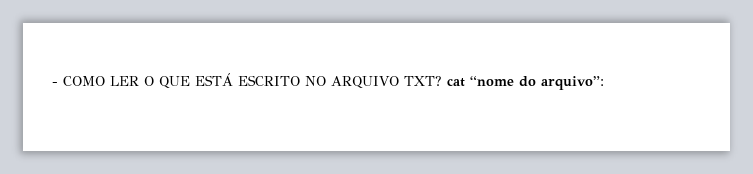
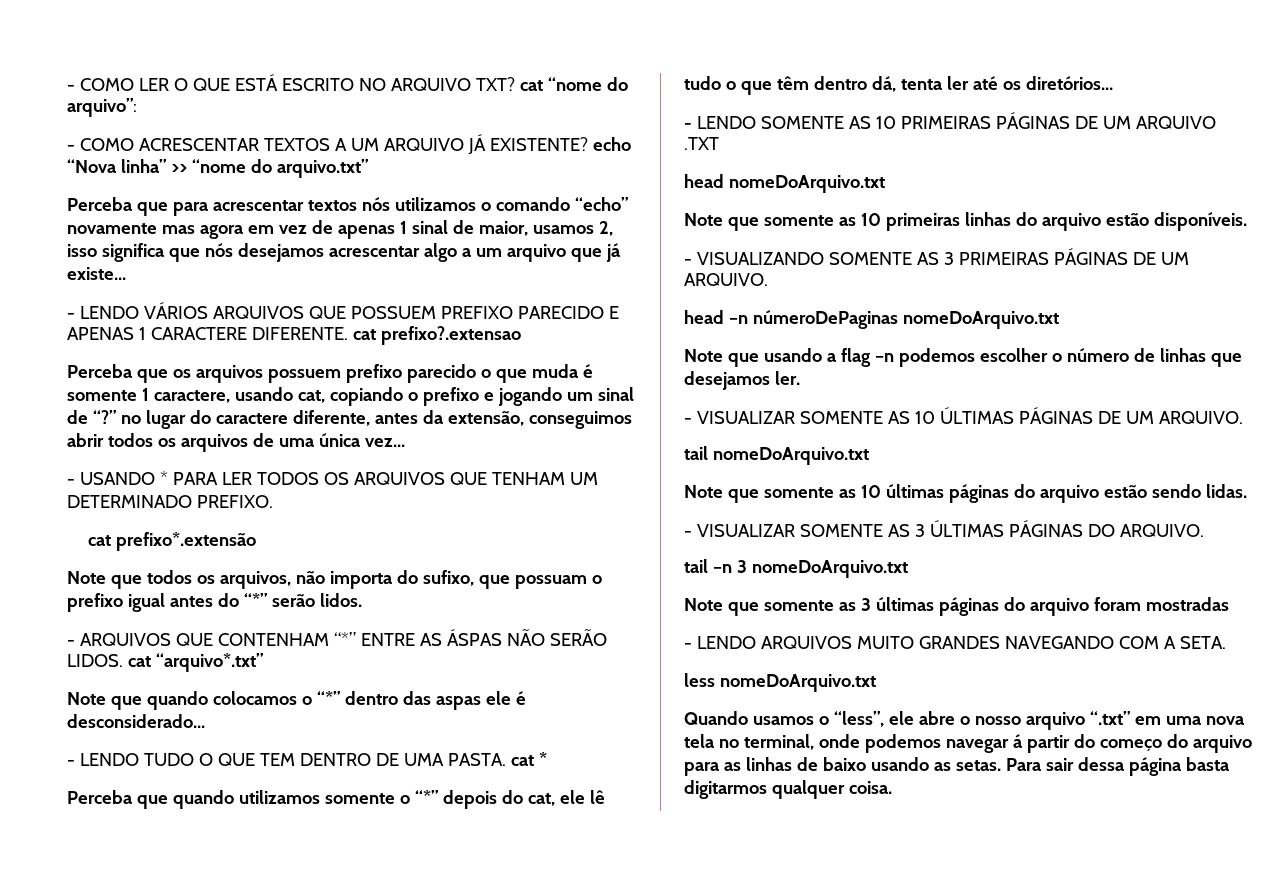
(604, 83) none -> [67,134,631,155] [67,159,368,178] [67,197,628,216] [67,220,613,239] [67,243,620,262] [67,267,126,280] [67,302,619,319] [67,326,521,345] [67,364,593,383] [67,387,634,406] [67,410,632,429] [67,433,405,452] [67,471,598,485] [67,495,273,508] [88,532,257,551] [67,570,602,589] [67,593,362,612] [67,629,607,646] [67,653,263,672] [67,691,526,710] [67,714,205,728] [67,752,547,766] [67,790,605,809] [684,76,1113,95] [684,112,1216,129] [684,137,719,150] [684,174,885,193] [684,212,1247,231] [684,248,1189,265] [684,273,768,286] [684,310,1059,329] [684,348,1242,367] [684,371,800,390] [684,407,1243,424] [684,446,869,465] [684,484,1247,503] [684,520,1204,537] [684,559,908,578] [684,597,1229,616] [684,636,1226,649] [684,673,876,692] [684,711,1244,730] [684,734,1252,753] [684,757,1229,776] [684,780,892,799] // - COMO ACRESCENTAR TEXTOS A UM ARQUIVO JÁ EXISTENTE? echo “Nova linha” >> “nome do arquivo.txt” // Perceba que para acrescentar textos nós utilizamos o comando “echo” novamente mas agora em vez de apenas 1 sinal de maior, usamos 2, isso significa que nós desejamos acrescentar algo a um arquivo que já existe... // - LENDO VÁRIOS ARQUIVOS QUE POSSUEM PREFIXO PARECIDO E APENAS 1 CARACTERE DIFERENTE. cat prefixo?.extensao // Perceba que os arquivos possuem prefixo parecido o que muda é somente 1 caractere, usando cat, copiando o prefixo e jogando um sinal de “?” no lugar do caractere diferente, antes da extensão, conseguimos abrir todos os arquivos de uma única vez... // - USANDO * PARA LER TODOS OS ARQUIVOS QUE TENHAM UM DETERMINADO PREFIXO. // cat prefixo*.extensão // Note que todos os arquivos, não importa do sufixo, que possuam o prefixo igual antes do “*” serão lidos. // - ARQUIVOS QUE CONTENHAM “*” ENTRE AS ÁSPAS NÃO SERÃO LIDOS. cat “arquivo*.txt” // Note que quando colocamos o “*” dentro das aspas ele é desconsiderado... // - LENDO TUDO O QUE TEM DENTRO DE UMA PASTA. cat * // Perceba que quando utilizamos somente o “*” depois do cat, ele lê tudo o que têm dentro dá, tenta ler até os diretórios... // - LENDO SOMENTE AS 10 PRIMEIRAS PÁGINAS DE UM ARQUIVO .TXT // head nomeDoArquivo.txt // Note que somente as 10 primeiras linhas do arquivo estão disponíveis. // - VISUALIZANDO SOMENTE AS 3 PRIMEIRAS PÁGINAS DE UM ARQUIVO. // head –n númeroDePaginas nomeDoArquivo.txt // Note que usando a flag –n podemos escolher o número de linhas que desejamos ler. // - VISUALIZAR SOMENTE AS 10 ÚLTIMAS PÁGINAS DE UM ARQUIVO. // tail nomeDoArquivo.txt // Note que somente as 10 últimas páginas do arquivo estão sendo lidas. // - VISUALIZAR SOMENTE AS 3 ÚLTIMAS PÁGINAS DO ARQUIVO. // tail –n 3 nomeDoArquivo.txt // Note que somente as 3 últimas páginas do arquivo foram mostradas // - LENDO ARQUIVOS MUITO GRANDES NAVEGANDO COM A SETA. // less nomeDoArquivo.txt // Quando usamos o “less”, ele abre o nosso arquivo “.txt” em uma nova tela no terminal, onde podemos navegar á partir do começo do arquivo para as linhas de baixo usando as setas. Para sair dessa página basta digitarmos qualquer coisa.

